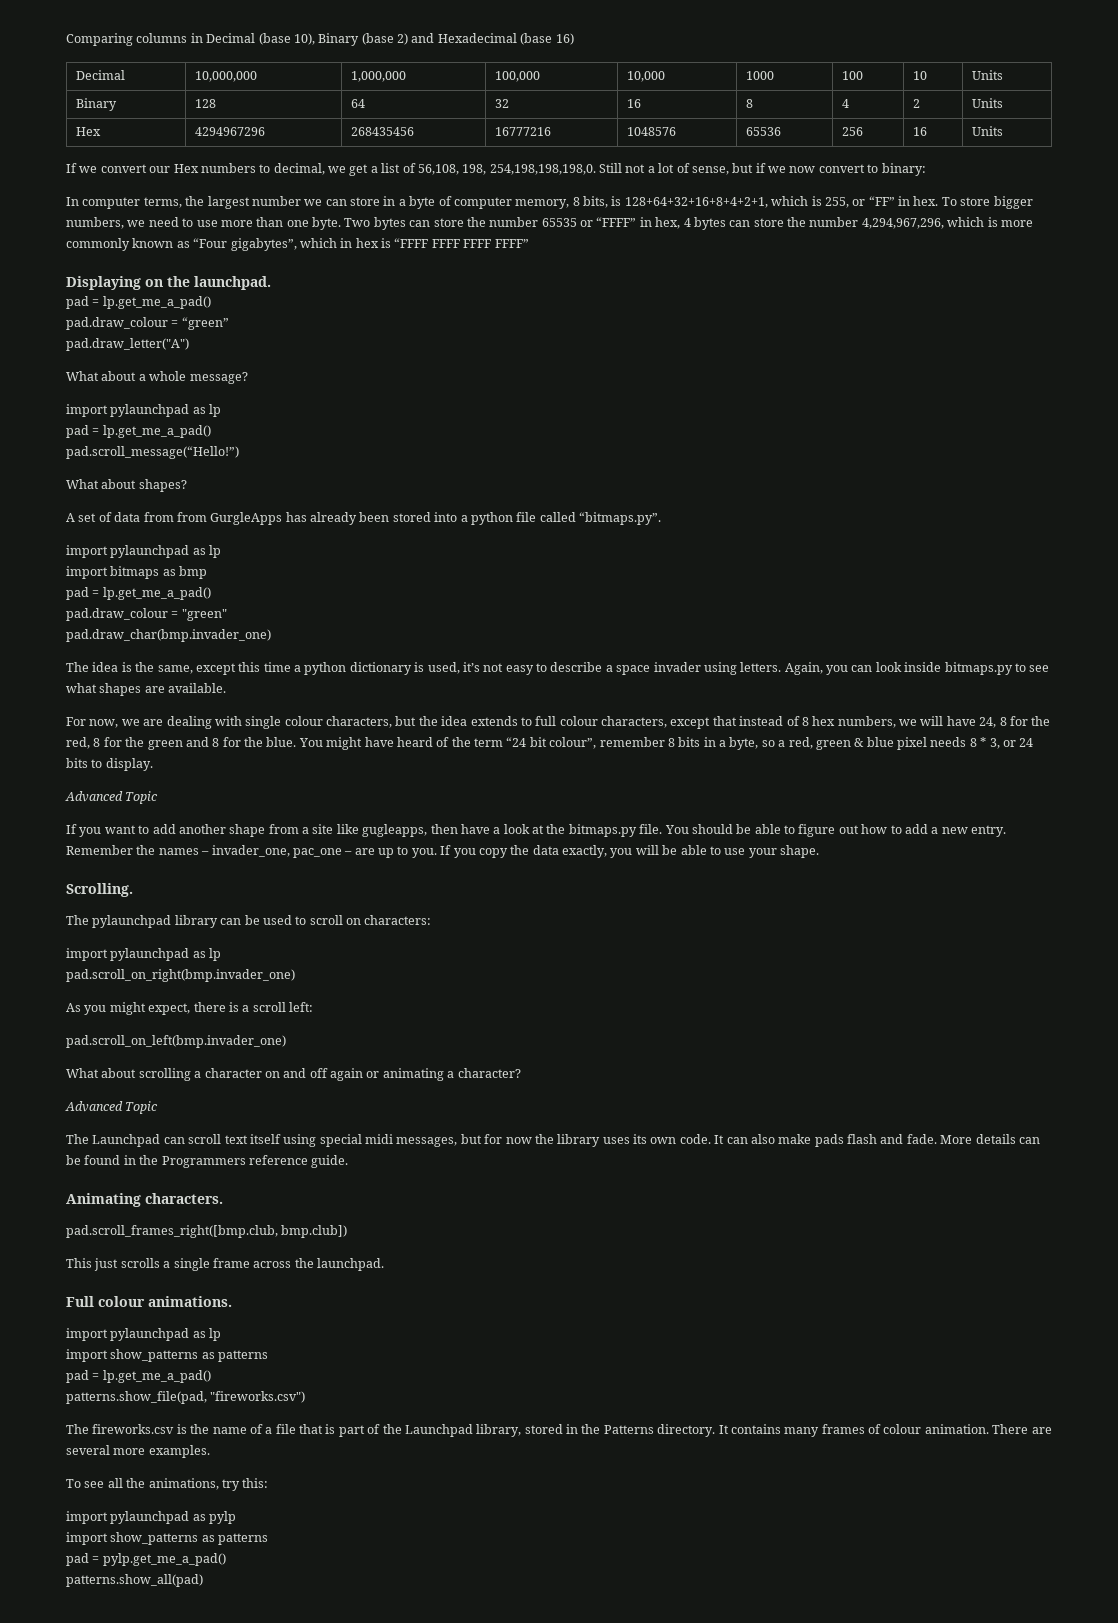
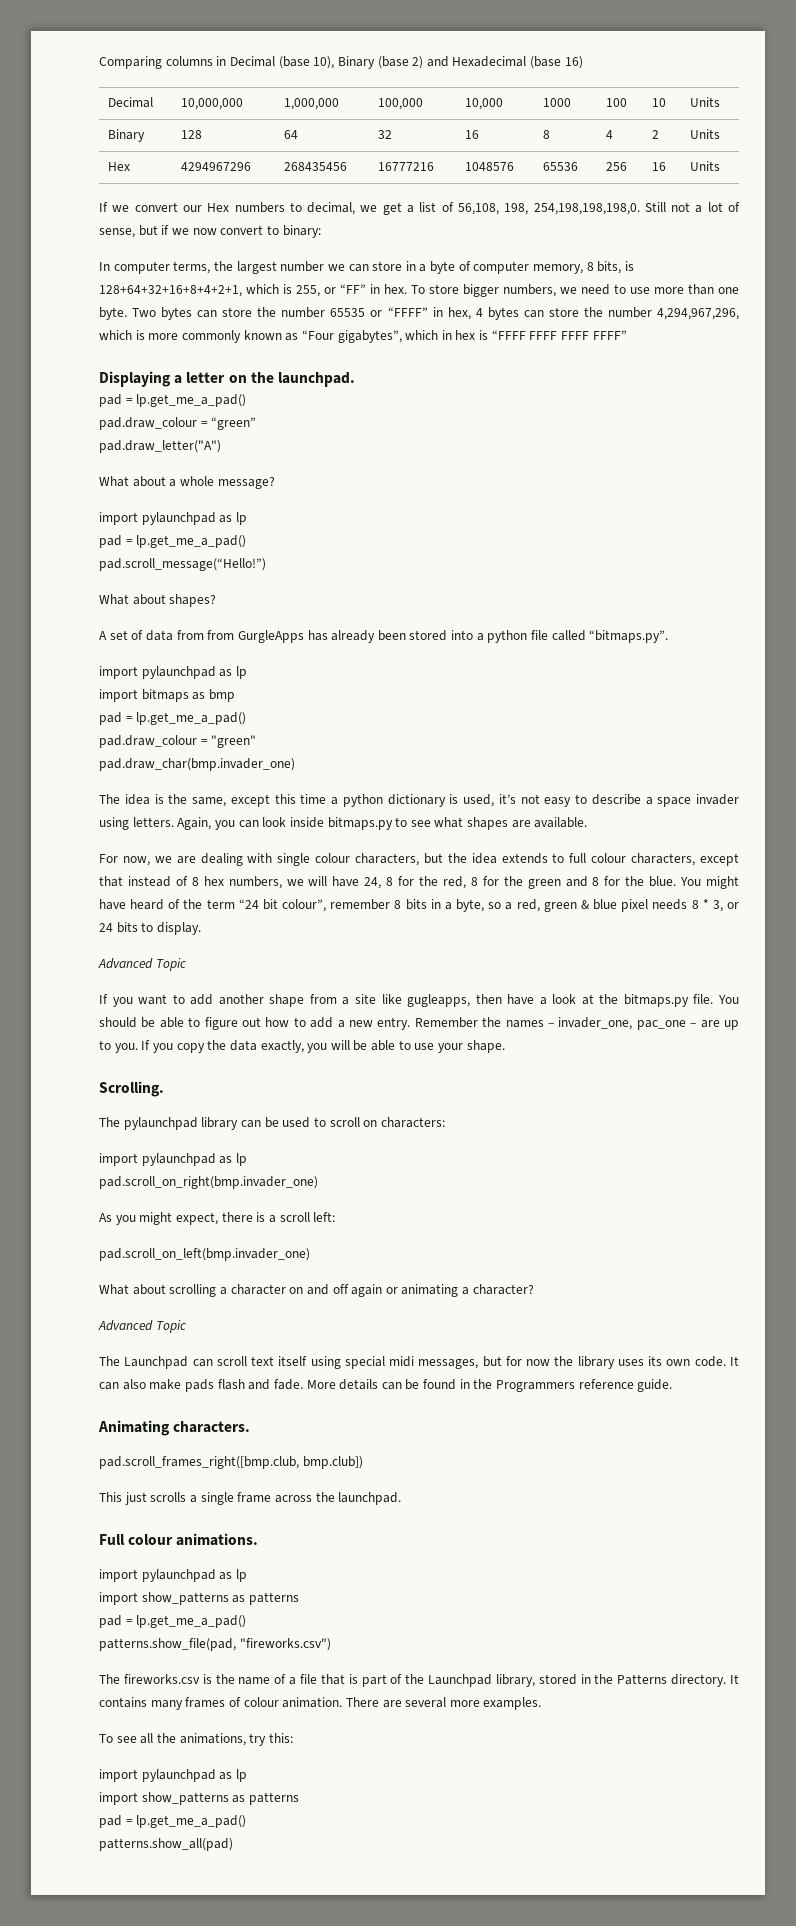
(141, 283) none -> [174,372,226,384] a letter
[209,1511,237,1524] [66,1532,269,1545] [66,1553,226,1566] pylp // import show_patterns as patterns // pad = pylp.get_me_a_pad() -> [235,1769,247,1782] [99,1792,299,1805] [99,1815,247,1828] lp // import show_patterns as patterns // pad = lp.get_me_a_pad()

